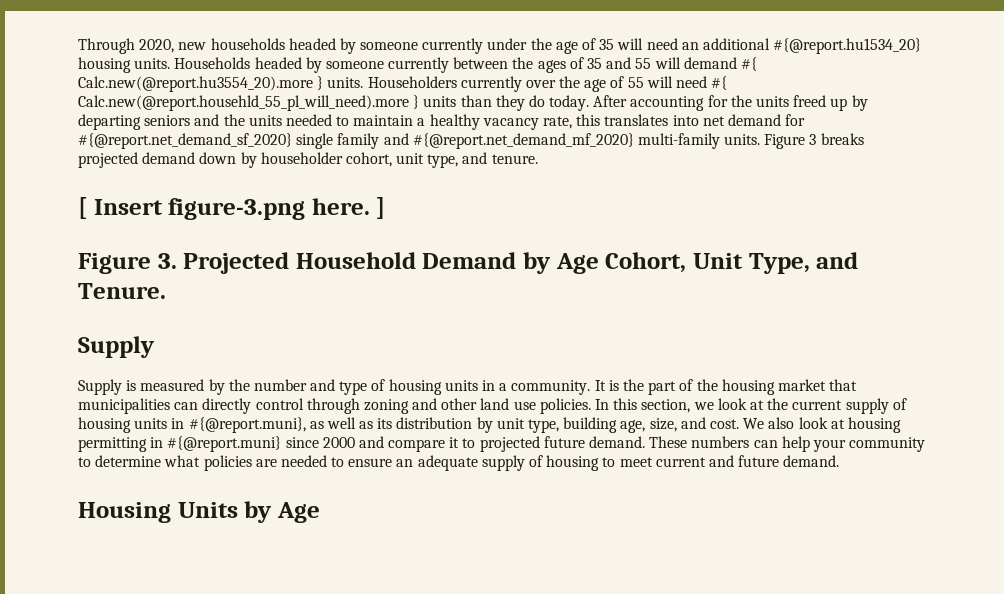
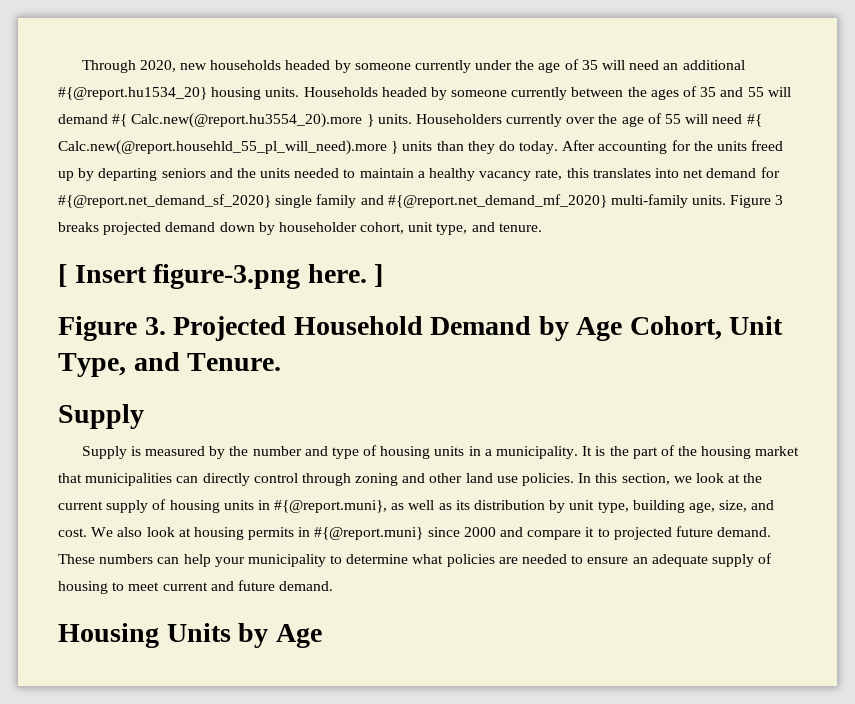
[511,380,591,395] community. -> [496,446,579,459] municipality.
[78,437,147,452] permitting -> [248,527,295,540] permits
[849,437,926,452] community -> [247,554,326,567] municipality

